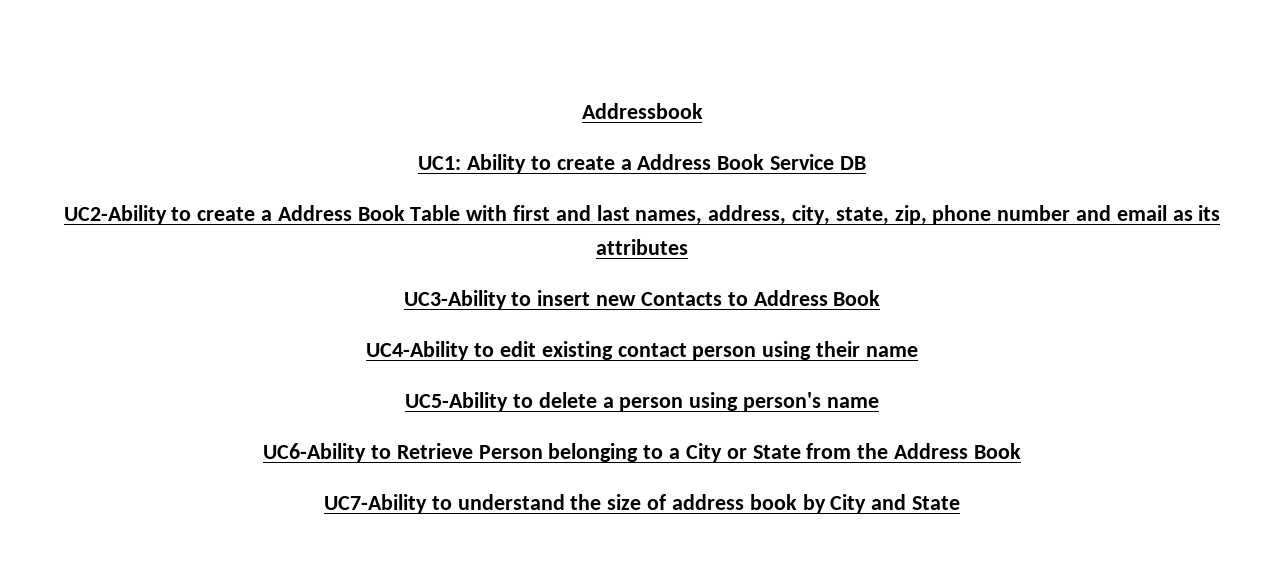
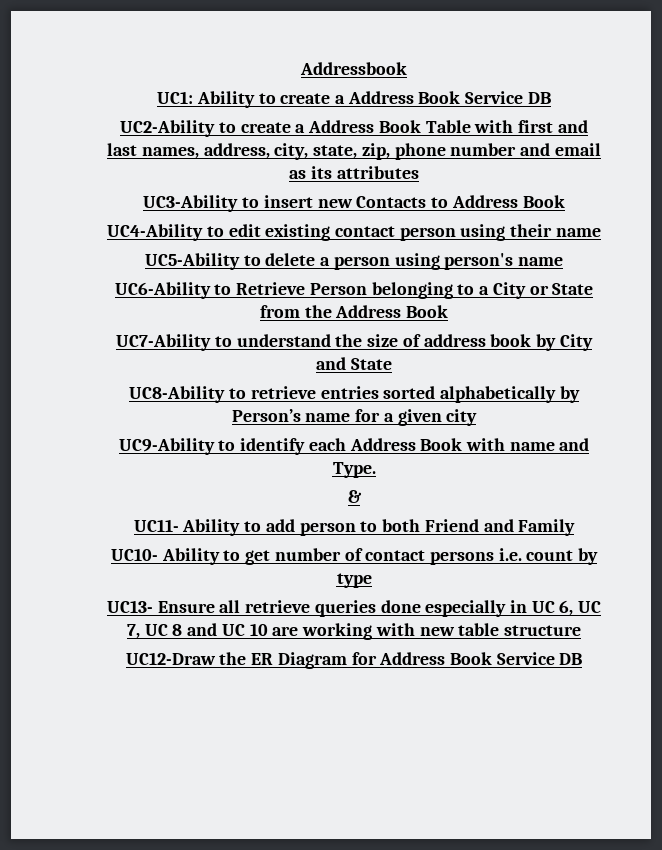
(960, 503) none -> [129,386,580,403] [231,409,478,426] [118,438,590,455] [332,462,376,478] [347,490,362,503] [133,519,576,536] [110,548,599,565] [336,573,372,588] [106,600,602,617] [127,623,581,640] [125,652,583,669] // UC8-Ability to retrieve entries sorted alphabetically by Person’s name for a given city // UC9-Ability to identify each Address Book with name and Type. // & // UC11- Ability to add person to both Friend and Family // UC10- Ability to get number of contact persons i.e. count by type // UC13- Ensure all retrieve queries done especially in UC 6, UC 7, UC 8 and UC 10 are working with new table structure // UC12-Draw the ER Diagram for Address Book Service DB

